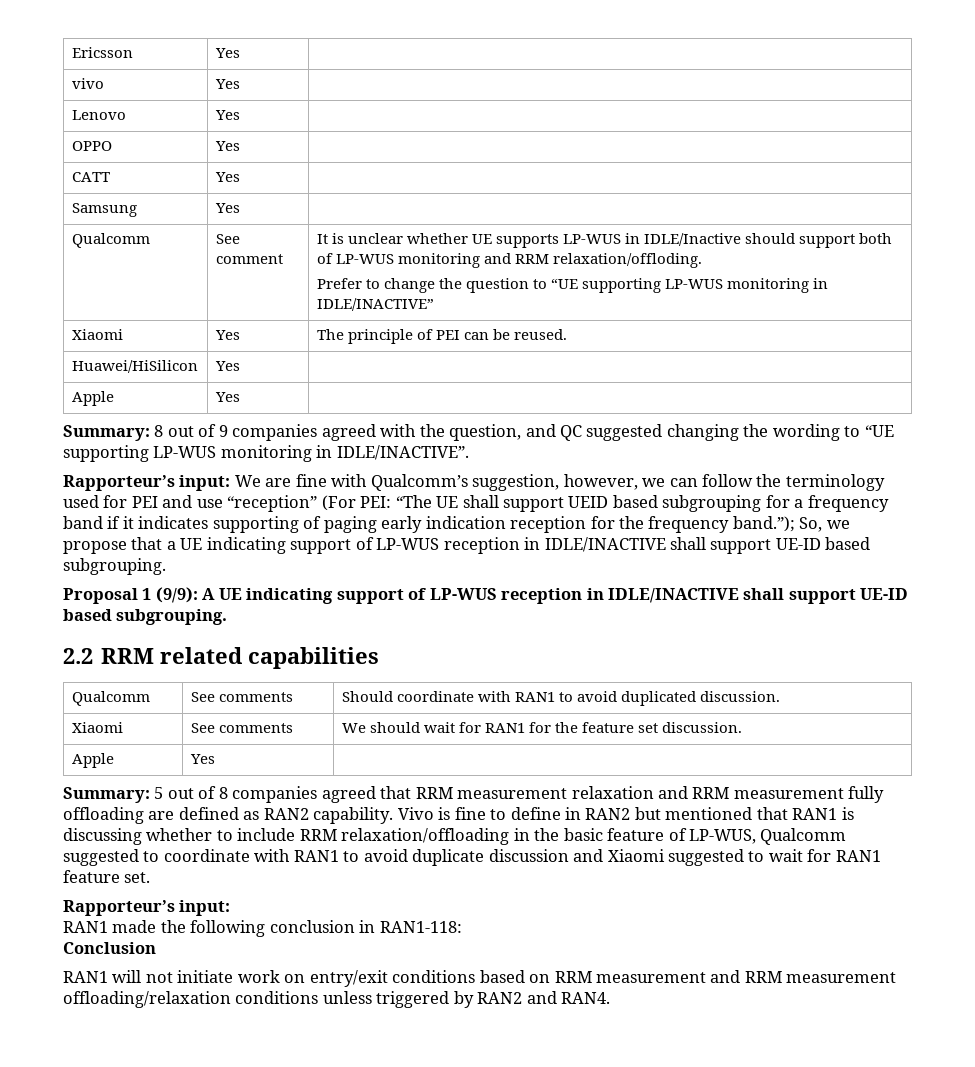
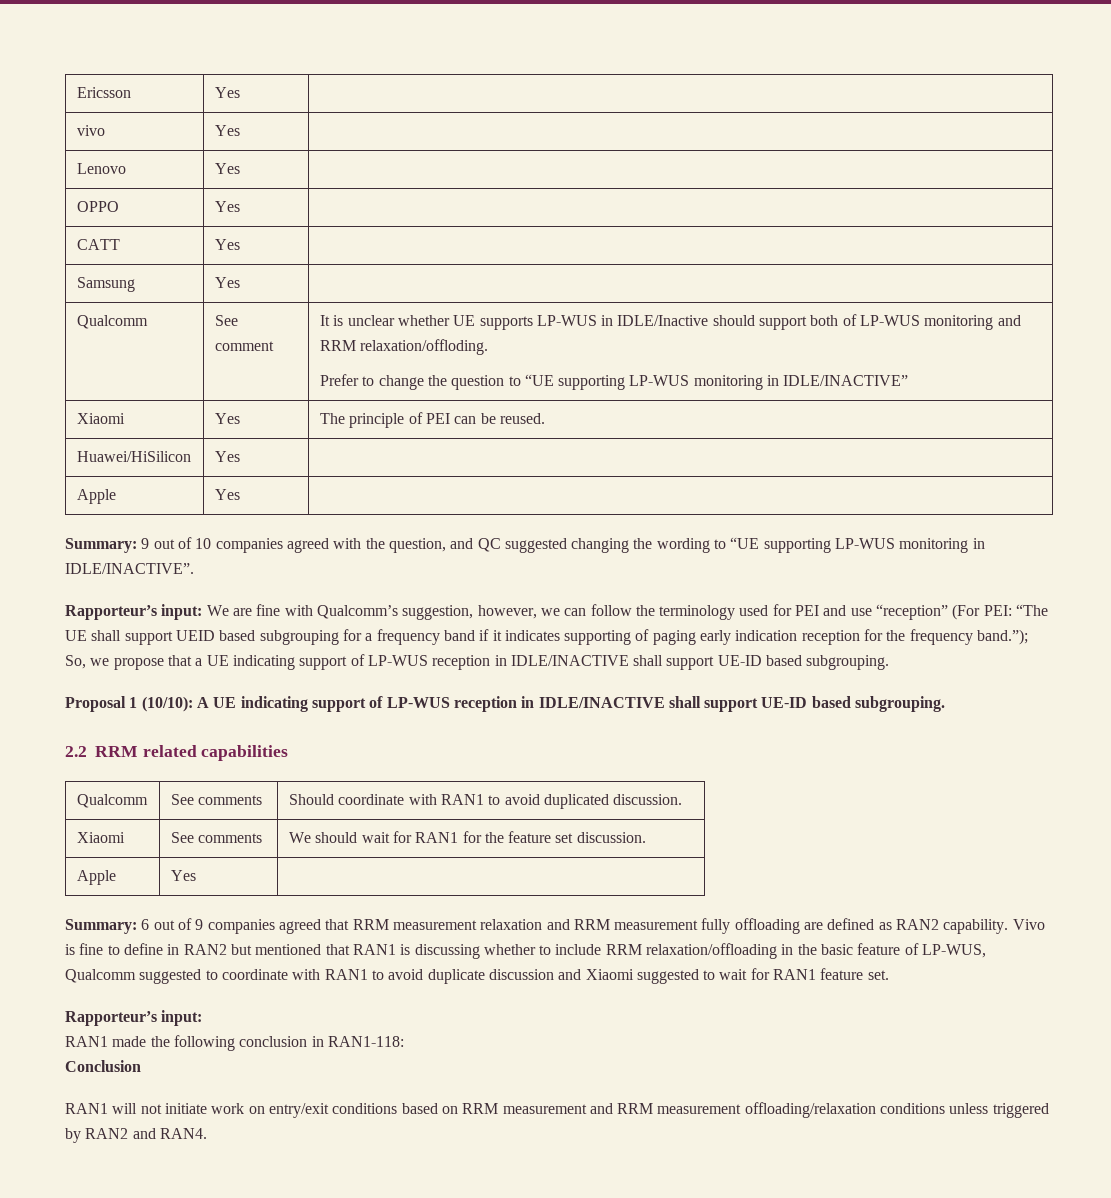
[154,424,228,437] 8 out of 9 -> [141,537,212,549] 9 out of 10
[155,587,198,603] (9/9): -> [141,696,193,712] (10/10):
[154,786,228,799] 5 out of 8 -> [141,918,204,930] 6 out of 9

